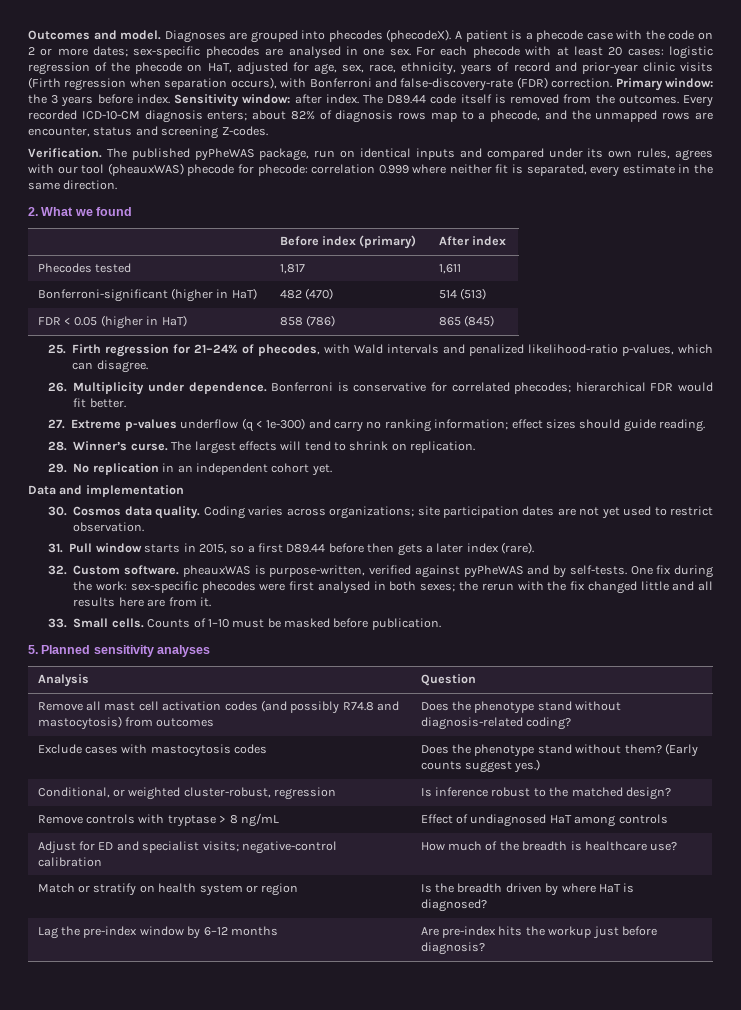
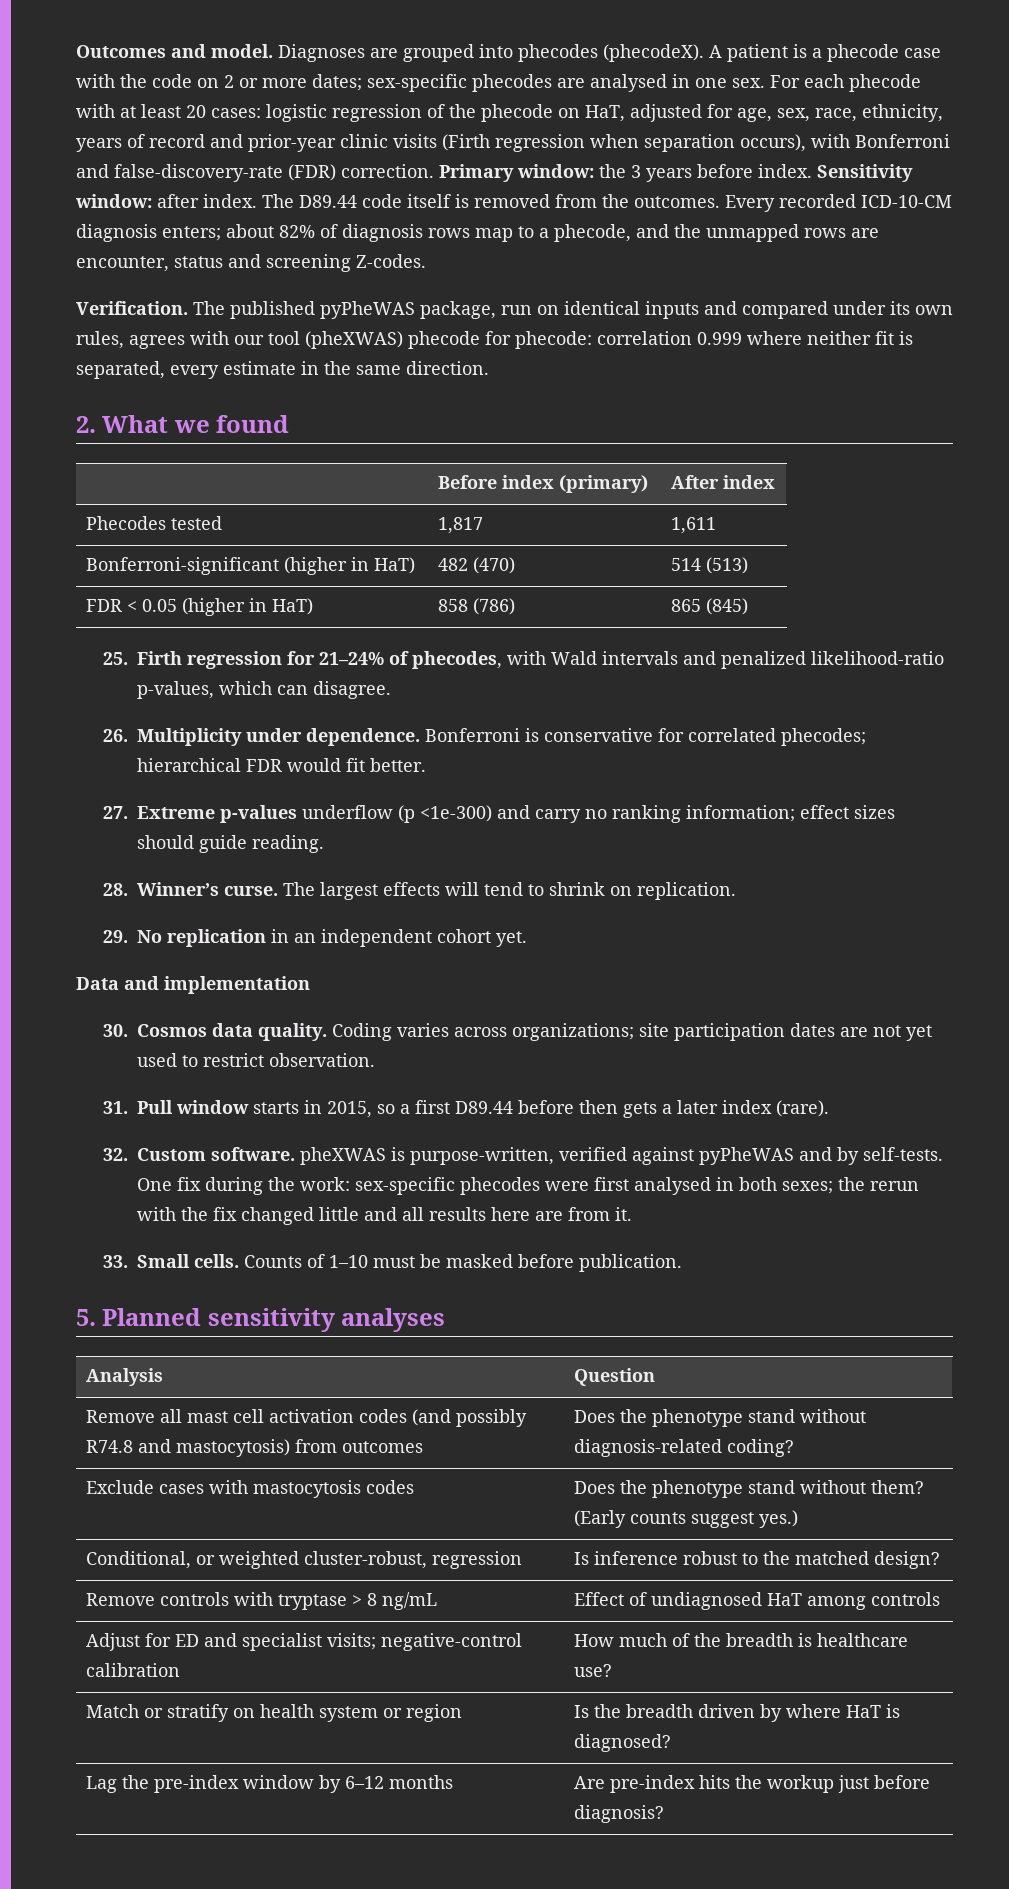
[107,163,184,176] (pheauxWAS) -> [305,331,403,349] (pheXWAS)
[241,418,306,432] (q < 1e-300) -> [397,805,492,823] (p <1e-300)
[182,565,251,577] pheauxWAS -> [299,1147,386,1165] pheXWAS

